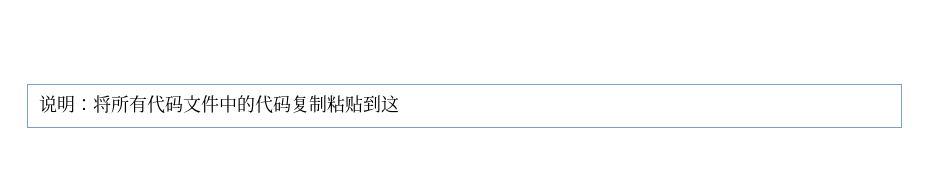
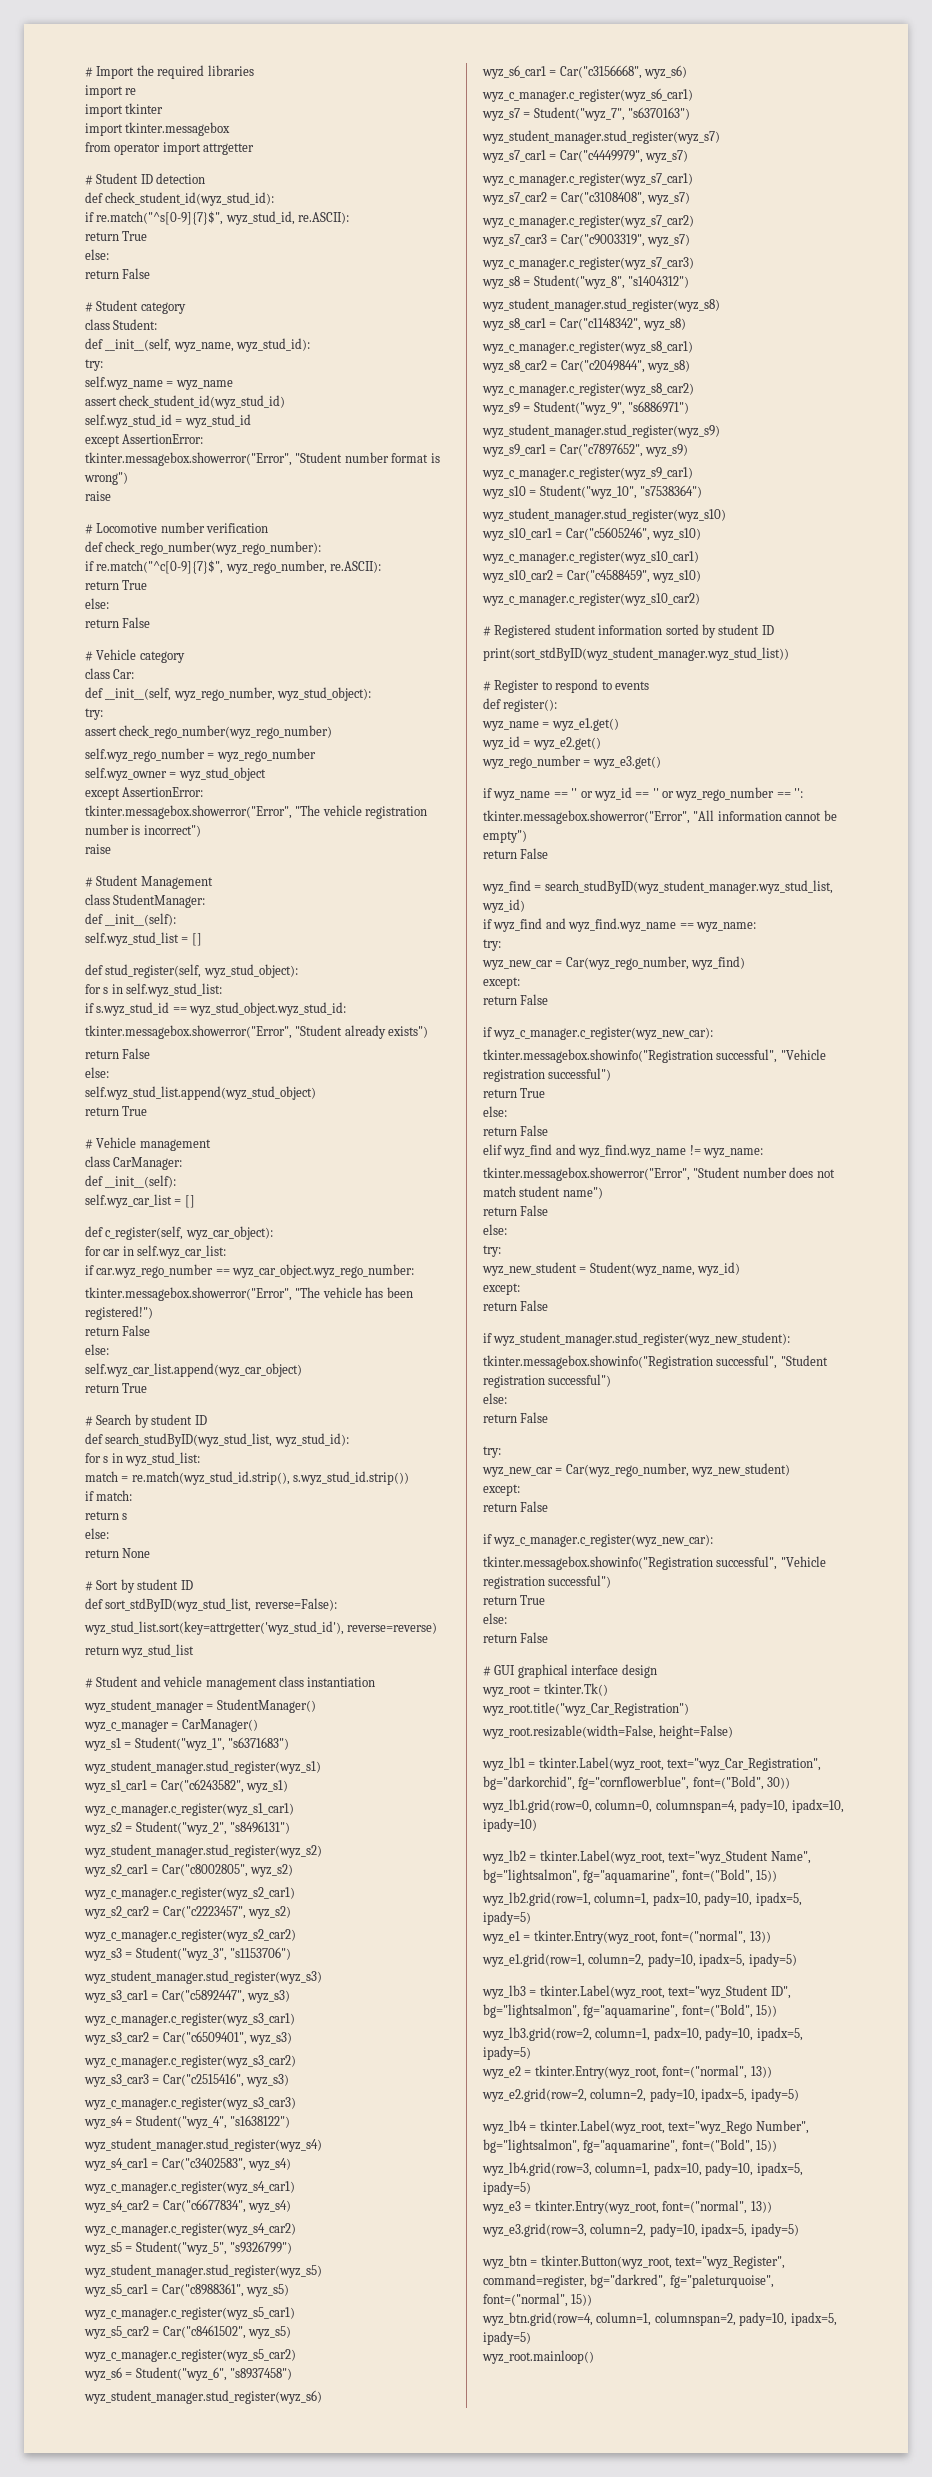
[39,95,400,114] 说明：将所有代码文件中的代码复制粘贴到这 -> [85,65,254,79] [85,85,137,98] [85,103,164,117] [85,122,231,136] [85,142,255,155] [85,173,206,185] [85,192,275,206] [85,211,350,225] [85,231,148,241] [85,249,109,260] [85,268,151,279] [85,300,186,314] [85,319,158,330] [85,338,311,352] [85,359,103,371] [85,376,233,390] [85,395,286,409] [85,414,251,428] [85,434,204,447] [85,452,440,466] [84,472,128,485] [85,491,111,501] [85,522,269,534] [85,541,322,555] [85,560,382,574] [85,580,148,590] [85,598,109,609] [85,617,151,628] [85,649,185,663] [85,668,135,679] [85,687,372,701] [85,708,103,720] [85,725,333,739] [85,748,316,762] [85,767,266,781] [85,787,204,800] [85,805,428,819] [85,824,201,837] [85,844,111,854] [85,875,213,889] [85,894,206,908] [85,913,177,926] [85,932,202,946] [85,964,298,978] [85,983,223,997] [85,1002,347,1016] [85,1025,429,1039] [85,1048,151,1059] [85,1067,109,1078] [85,1086,316,1100] [85,1106,148,1116] [85,1137,211,1151] [85,1156,183,1170] [85,1175,177,1188] [85,1194,195,1208] [85,1226,273,1240] [85,1245,227,1259] [85,1264,415,1278] [85,1287,413,1301] [85,1306,153,1320] [85,1325,151,1336] [85,1344,109,1355] [85,1363,302,1377] [85,1383,148,1393] [85,1414,207,1428] [85,1433,349,1447] [85,1452,201,1466] [85,1471,410,1485] [85,1490,133,1501] [85,1511,128,1520] [85,1528,109,1539] [85,1548,151,1558] [85,1579,193,1593] [85,1598,337,1612] [84,1621,438,1635] [85,1644,195,1658] [85,1676,376,1690] [84,1699,316,1713] [84,1719,258,1732] [84,1737,290,1751] [84,1760,321,1774] [84,1779,289,1793] [84,1803,294,1816] [84,1821,291,1835] [84,1844,322,1858] [84,1864,294,1877] [84,1887,295,1900] [84,1906,292,1919] [84,1929,296,1942] [84,1947,292,1961] [84,1970,322,1984] [84,1990,291,2003] [84,2013,295,2026] [84,2031,293,2045] [84,2055,296,2068] [84,2073,290,2087] [84,2097,296,2110] [84,2115,291,2129] [84,2138,322,2152] [84,2158,292,2171] [84,2181,295,2194] [84,2199,292,2213] [84,2223,296,2236] [84,2241,293,2255] [84,2264,322,2278] [84,2283,290,2297] [84,2307,295,2320] [84,2325,292,2339] [84,2349,296,2362] [84,2367,293,2381] [84,2390,322,2404] [482,65,688,79] [482,88,693,102] [482,107,691,121] [482,130,720,144] [482,150,689,163] [482,173,693,186] [482,192,691,205] [482,215,694,228] [482,234,691,247] [482,257,694,270] [482,275,690,289] [482,298,720,312] [482,318,687,331] [482,341,693,354] [482,360,691,373] [482,383,694,396] [482,401,690,415] [482,424,720,438] [482,443,689,457] [482,467,693,480] [482,485,703,499] [482,508,726,522] [482,527,702,541] [482,551,699,564] [482,570,702,583] [482,593,700,606] [483,624,774,638] [483,647,789,661] [483,679,649,693] [483,698,558,712] [482,718,619,731] [482,736,601,750] [482,755,661,769] [483,787,804,801] [483,810,837,824] [483,830,527,843] [483,848,549,859] [482,880,833,894] [482,899,525,913] [483,918,756,932] [483,939,501,951] [482,956,746,970] [483,977,520,989] [483,994,549,1005] [483,1027,714,1040] [483,1049,826,1063] [483,1068,612,1082] [483,1088,546,1098] [483,1106,507,1117] [483,1125,549,1136] [483,1144,763,1158] [483,1167,835,1181] [483,1186,603,1199] [483,1205,549,1216] [483,1224,507,1235] [483,1245,501,1257] [482,1262,741,1276] [483,1283,520,1295] [483,1300,549,1311] [483,1332,791,1346] [483,1355,828,1369] [483,1374,612,1388] [483,1393,507,1404] [483,1412,549,1423] [483,1446,501,1458] [482,1463,791,1477] [483,1484,520,1496] [483,1501,549,1512] [483,1534,714,1547] [483,1556,826,1570] [483,1575,612,1589] [483,1595,546,1605] [483,1613,507,1624] [483,1632,549,1643] [483,1664,657,1678] [482,1683,608,1697] [482,1702,689,1716] [482,1725,734,1739] [482,1757,822,1771] [483,1776,791,1790] [482,1799,844,1813] [483,1818,537,1832] [482,1850,811,1864] [483,1869,778,1883] [482,1892,802,1906] [483,1911,531,1925] [482,1930,771,1944] [482,1953,797,1967] [482,1985,791,1999] [483,2004,778,2018] [482,2027,803,2041] [483,2046,531,2060] [482,2065,772,2079] [482,2088,799,2102] [482,2120,809,2134] [483,2139,778,2153] [482,2162,803,2176] [483,2181,531,2195] [482,2200,772,2214] [482,2223,799,2237] [482,2255,786,2269] [483,2274,774,2288] [483,2293,593,2307] [482,2312,837,2326] [483,2331,531,2345] [482,2350,594,2364] # Import the required libraries // import re // import tkinter // import tkinter.messagebox // from operator import attrgetter // # Student ID detection // def check_student_id(wyz_stud_id): // if re.match("^s[0-9]{7}$", wyz_stud_id, re.ASCII): // return True // else: // return False // # Student category // class Student: // def __init__(self, wyz_name, wyz_stud_id): // try: // self.wyz_name = wyz_name // assert check_student_id(wyz_stud_id) // self.wyz_stud_id = wyz_stud_id // except AssertionError: // tkinter.messagebox.showerror("Error", "Student number format is wrong") // raise // # Locomotive number verification // def check_rego_number(wyz_rego_number): // if re.match("^c[0-9]{7}$", wyz_rego_number, re.ASCII): // return True // else: // return False // # Vehicle category // class Car: // def __init__(self, wyz_rego_number, wyz_stud_object): // try: // assert check_rego_number(wyz_rego_number) // self.wyz_rego_number = wyz_rego_number // self.wyz_owner = wyz_stud_object // except AssertionError: // tkinter.messagebox.showerror("Error", "The vehicle registration number is incorrect") // raise // # Student Management // class StudentManager: // def __init__(self): // self.wyz_stud_list = [] // def stud_register(self, wyz_stud_object): // for s in self.wyz_stud_list: // if s.wyz_stud_id == wyz_stud_object.wyz_stud_id: // tkinter.messagebox.showerror("Error", "Student already exists") // return False // else: // self.wyz_stud_list.append(wyz_stud_object) // return True // # Vehicle management // class CarManager: // def __init__(self): // self.wyz_car_list = [] // def c_register(self, wyz_car_object): // for car in self.wyz_car_list: // if car.wyz_rego_number == wyz_car_object.wyz_rego_number: // tkinter.messagebox.showerror("Error", "The vehicle has been registered!") // return False // else: // self.wyz_car_list.append(wyz_car_object) // return True // # Search by student ID // def search_studByID(wyz_stud_list, wyz_stud_id): // for s in wyz_stud_list: // match = re.match(wyz_stud_id.strip(), s.wyz_stud_id.strip()) // if match: // return s // else: // return None // # Sort by student ID // def sort_stdByID(wyz_stud_list, reverse=False): // wyz_stud_list.sort(key=attrgetter('wyz_stud_id'), reverse=reverse) // return wyz_stud_list // # Student and vehicle management class instantiation // wyz_student_manager = StudentManager() // wyz_c_manager = CarManager() // wyz_s1 = Student("wyz_1", "s6371683") // wyz_student_manager.stud_register(wyz_s1) // wyz_s1_car1 = Car("c6243582", wyz_s1) // wyz_c_manager.c_register(wyz_s1_car1) // wyz_s2 = Student("wyz_2", "s8496131") // wyz_student_manager.stud_register(wyz_s2) // wyz_s2_car1 = Car("c8002805", wyz_s2) // wyz_c_manager.c_register(wyz_s2_car1) // wyz_s2_car2 = Car("c2223457", wyz_s2) // wyz_c_manager.c_register(wyz_s2_car2) // wyz_s3 = Student("wyz_3", "s1153706") // wyz_student_manager.stud_register(wyz_s3) // wyz_s3_car1 = Car("c5892447", wyz_s3) // wyz_c_manager.c_register(wyz_s3_car1) // wyz_s3_car2 = Car("c6509401", wyz_s3) // wyz_c_manager.c_register(wyz_s3_car2) // wyz_s3_car3 = Car("c2515416", wyz_s3) // wyz_c_manager.c_register(wyz_s3_car3) // wyz_s4 = Student("wyz_4", "s1638122") // wyz_student_manager.stud_register(wyz_s4) // wyz_s4_car1 = Car("c3402583", wyz_s4) // wyz_c_manager.c_register(wyz_s4_car1) // wyz_s4_car2 = Car("c6677834", wyz_s4) // wyz_c_manager.c_register(wyz_s4_car2) // wyz_s5 = Student("wyz_5", "s9326799") // wyz_student_manager.stud_register(wyz_s5) // wyz_s5_car1 = Car("c8988361", wyz_s5) // wyz_c_manager.c_register(wyz_s5_car1) // wyz_s5_car2 = Car("c8461502", wyz_s5) // wyz_c_manager.c_register(wyz_s5_car2) // wyz_s6 = Student("wyz_6", "s8937458") // wyz_student_manager.stud_register(wyz_s6) // wyz_s6_car1 = Car("c3156668", wyz_s6) // wyz_c_manager.c_register(wyz_s6_car1) // wyz_s7 = Student("wyz_7", "s6370163") // wyz_student_manager.stud_register(wyz_s7) // wyz_s7_car1 = Car("c4449979", wyz_s7) // wyz_c_manager.c_register(wyz_s7_car1) // wyz_s7_car2 = Car("c3108408", wyz_s7) // wyz_c_manager.c_register(wyz_s7_car2) // wyz_s7_car3 = Car("c9003319", wyz_s7) // wyz_c_manager.c_register(wyz_s7_car3) // wyz_s8 = Student("wyz_8", "s1404312") // wyz_student_manager.stud_register(wyz_s8) // wyz_s8_car1 = Car("c1148342", wyz_s8) // wyz_c_manager.c_register(wyz_s8_car1) // wyz_s8_car2 = Car("c2049844", wyz_s8) // wyz_c_manager.c_register(wyz_s8_car2) // wyz_s9 = Student("wyz_9", "s6886971") // wyz_student_manager.stud_register(wyz_s9) // wyz_s9_car1 = Car("c7897652", wyz_s9) // wyz_c_manager.c_register(wyz_s9_car1) // wyz_s10 = Student("wyz_10", "s7538364") // wyz_student_manager.stud_register(wyz_s10) // wyz_s10_car1 = Car("c5605246", wyz_s10) // wyz_c_manager.c_register(wyz_s10_car1) // wyz_s10_car2 = Car("c4588459", wyz_s10) // wyz_c_manager.c_register(wyz_s10_car2) // # Registered student information sorted by student ID // print(sort_stdByID(wyz_student_manager.wyz_stud_list)) // # Register to respond to events // def register(): // wyz_name = wyz_e1.get() // wyz_id = wyz_e2.get() // wyz_rego_number = wyz_e3.get() // if wyz_name == '' or wyz_id == '' or wyz_rego_number == '': // tkinter.messagebox.showerror("Error", "All information cannot be empty") // return False // wyz_find = search_studByID(wyz_student_manager.wyz_stud_list, wyz_id) // if wyz_find and wyz_find.wyz_name == wyz_name: // try: // wyz_new_car = Car(wyz_rego_number, wyz_find) // except: // return False // if wyz_c_manager.c_register(wyz_new_car): // tkinter.messagebox.showinfo("Registration successful", "Vehicle registration successful") // return True // else: // return False // elif wyz_find and wyz_find.wyz_name != wyz_name: // tkinter.messagebox.showerror("Error", "Student number does not match student name") // return False // else: // try: // wyz_new_student = Student(wyz_name, wyz_id) // except: // return False // if wyz_student_manager.stud_register(wyz_new_student): // tkinter.messagebox.showinfo("Registration successful", "Student registration successful") // else: // return False // try: // wyz_new_car = Car(wyz_rego_number, wyz_new_student) // except: // return False // if wyz_c_manager.c_register(wyz_new_car): // tkinter.messagebox.showinfo("Registration successful", "Vehicle registration successful") // return True // else: // return False // # GUI graphical interface design // wyz_root = tkinter.Tk() // wyz_root.title("wyz_Car_Registration") // wyz_root.resizable(width=False, height=False) // wyz_lb1 = tkinter.Label(wyz_root, text="wyz_Car_Registration", bg="darkorchid", fg="cornflowerblue", font=("Bold", 30)) // wyz_lb1.grid(row=0, column=0, columnspan=4, pady=10, ipadx=10, ipady=10) // wyz_lb2 = tkinter.Label(wyz_root, text="wyz_Student Name", bg="lightsalmon", fg="aquamarine", font=("Bold", 15)) // wyz_lb2.grid(row=1, column=1, padx=10, pady=10, ipadx=5, ipady=5) // wyz_e1 = tkinter.Entry(wyz_root, font=("normal", 13)) // wyz_e1.grid(row=1, column=2, pady=10, ipadx=5, ipady=5) // wyz_lb3 = tkinter.Label(wyz_root, text="wyz_Student ID", bg="lightsalmon", fg="aquamarine", font=("Bold", 15)) // wyz_lb3.grid(row=2, column=1, padx=10, pady=10, ipadx=5, ipady=5) // wyz_e2 = tkinter.Entry(wyz_root, font=("normal", 13)) // wyz_e2.grid(row=2, column=2, pady=10, ipadx=5, ipady=5) // wyz_lb4 = tkinter.Label(wyz_root, text="wyz_Rego Number", bg="lightsalmon", fg="aquamarine", font=("Bold", 15)) // wyz_lb4.grid(row=3, column=1, padx=10, pady=10, ipadx=5, ipady=5) // wyz_e3 = tkinter.Entry(wyz_root, font=("normal", 13)) // wyz_e3.grid(row=3, column=2, pady=10, ipadx=5, ipady=5) // wyz_btn = tkinter.Button(wyz_root, text="wyz_Register", command=register, bg="darkred", fg="paleturquoise", font=("normal", 15)) // wyz_btn.grid(row=4, column=1, columnspan=2, pady=10, ipadx=5, ipady=5) // wyz_root.mainloop()

